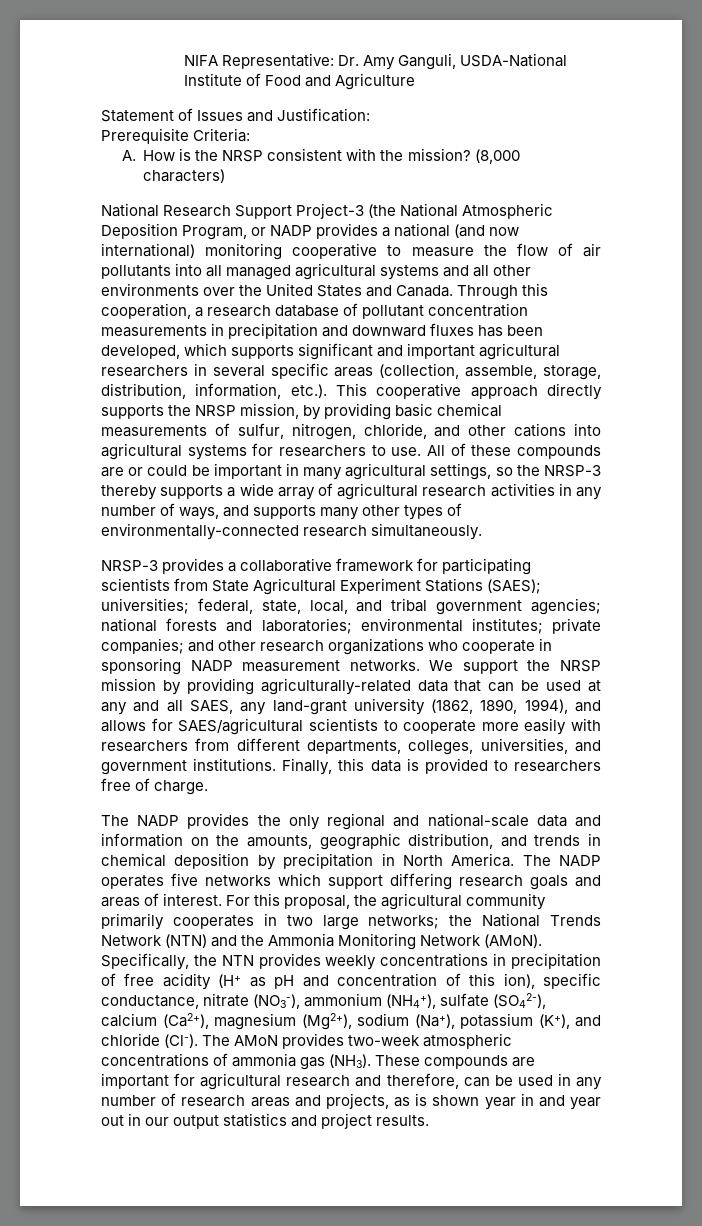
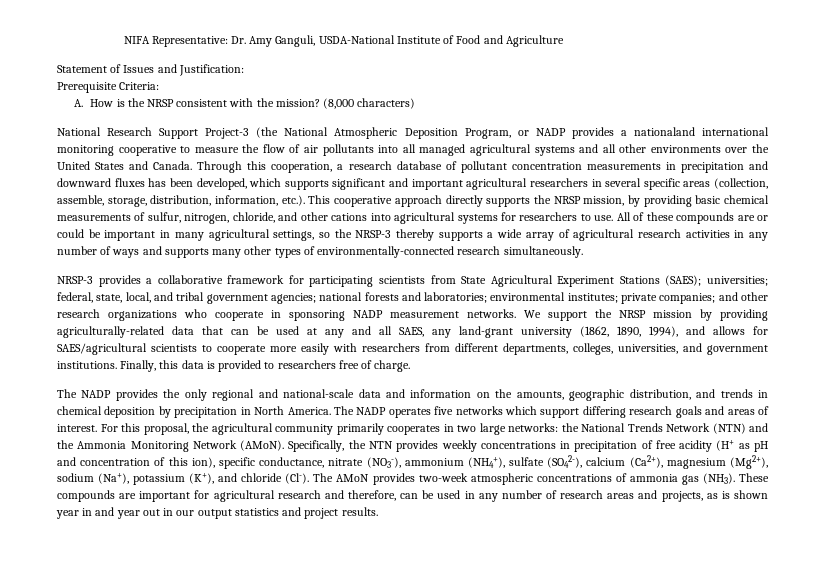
[394,223,520,238] [101,243,195,258] national (and now international) -> [633,127,769,136] nationaland international
[179,507,220,520] ways, -> [112,249,140,258] ways
[368,915,440,929] networks; -> [508,423,558,432] networks:

